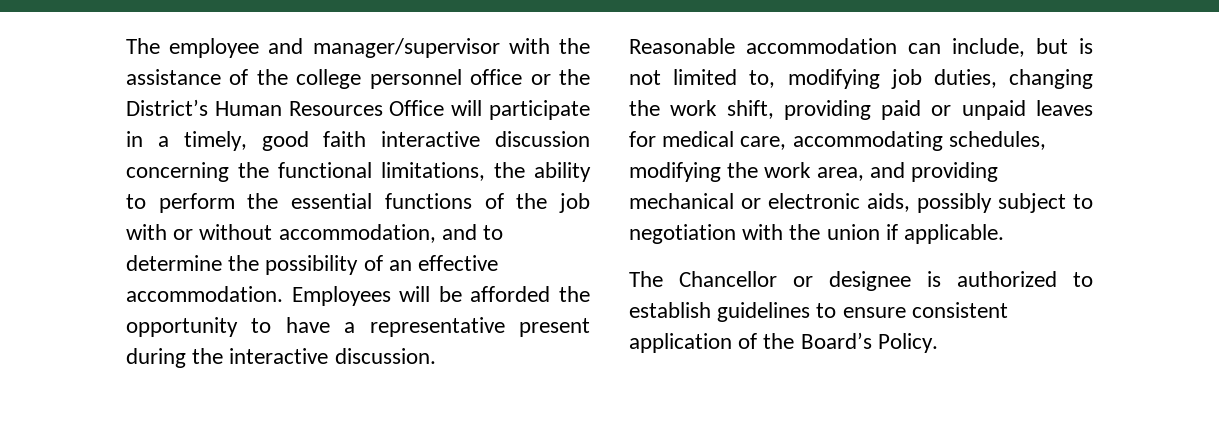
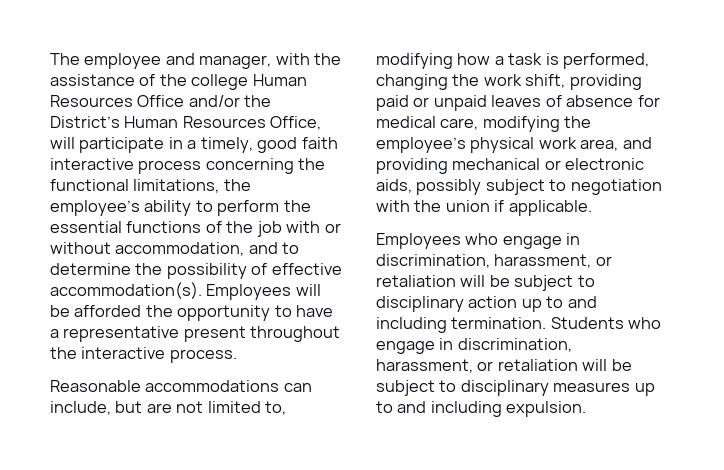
[312,38,500,58] manager/supervisor -> [199,55,272,69] manager,
[369,69,551,89] personnel office or -> [252,74,307,86] [50,95,240,107] Human Resources Office and/or
[389,100,445,116] Office -> [270,116,322,130] Office,
[494,131,590,147] discussion -> [138,160,202,174] process
(525, 170) none -> [50,200,140,216] employee’s
[388,255,499,271] [126,286,283,302] an effective accommodation. -> [271,263,342,275] [50,282,202,299] effective accommodation(s).
[126,348,186,368] during -> [250,326,341,342] throughout
[334,348,436,364] discussion. -> [169,349,237,363] process.
[746,38,897,54] accommodation -> [145,380,280,392] accommodations
[1079,38,1093,54] is -> [146,403,172,413] are
[890,69,997,89] job duties, -> [457,53,650,69] how a task is performed,
(1093, 108) none -> [545,95,634,107] of absence
[792,131,1046,151] [629,162,759,182] accommodating schedules, modifying the -> [482,116,592,132] [376,137,535,153] modifying the employee’s physical
[629,271,1093,291] [629,302,1008,322] [629,332,938,353] The Chancellor or designee is authorized to establish guidelines to ensure consistent application of the Board’s Policy. -> [376,233,581,249] [376,254,612,268] [376,275,595,291] [376,296,597,312] [376,317,662,333] [376,338,572,354] [376,359,632,373] [376,380,655,396] [376,401,587,417] Employees who engage in discrimination, harassment, or retaliation will be subject to disciplinary action up to and including termination. Students who engage in discrimination, harassment, or retaliation will be subject to disciplinary measures up to and including expulsion.

